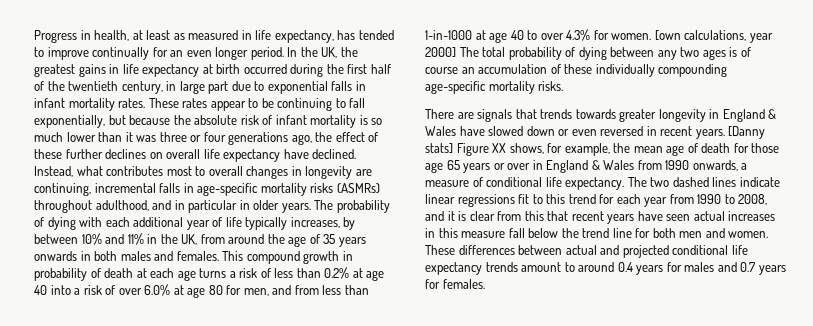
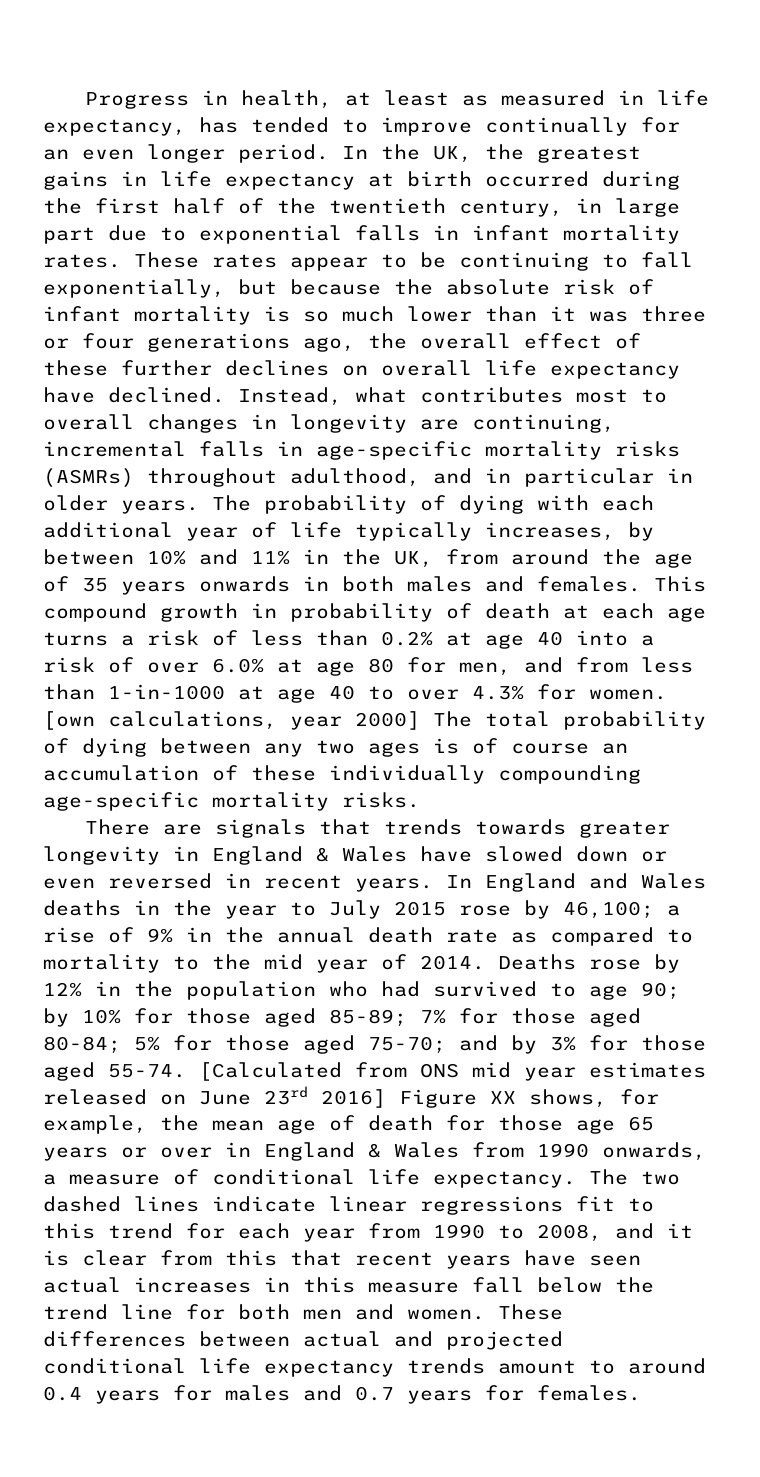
(333, 137) none -> [420,333,511,349] overall
[728,126,766,139] [425,143,453,153] [Danny stats] -> [446,873,706,892] [43,900,680,919] [43,927,693,946] [43,954,680,973] [43,981,680,1000] [43,1008,641,1027] [43,1035,706,1054] [43,1062,706,1081] [43,1086,386,1108] In England and Wales deaths in the year to July 2015 rose by 46,100; a rise of 9% in the annual death rate as compared to mortality to the mid year of 2014. Deaths rose by 12% in the population who had survived to age 90; by 10% for those aged 85-89; 7% for those aged 80-84; 5% for those aged 75-70; and by 3% for those aged 55-74. [Calculated from ONS mid year estimates released on June 23rd 2016]

